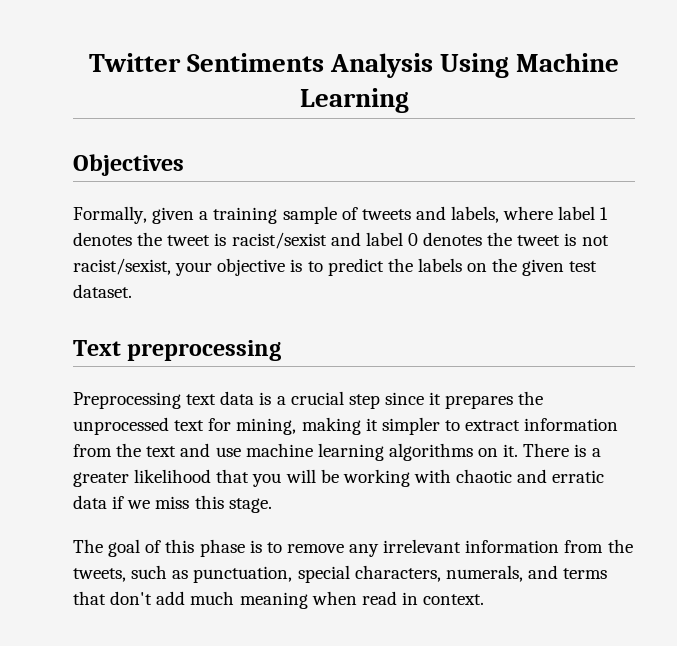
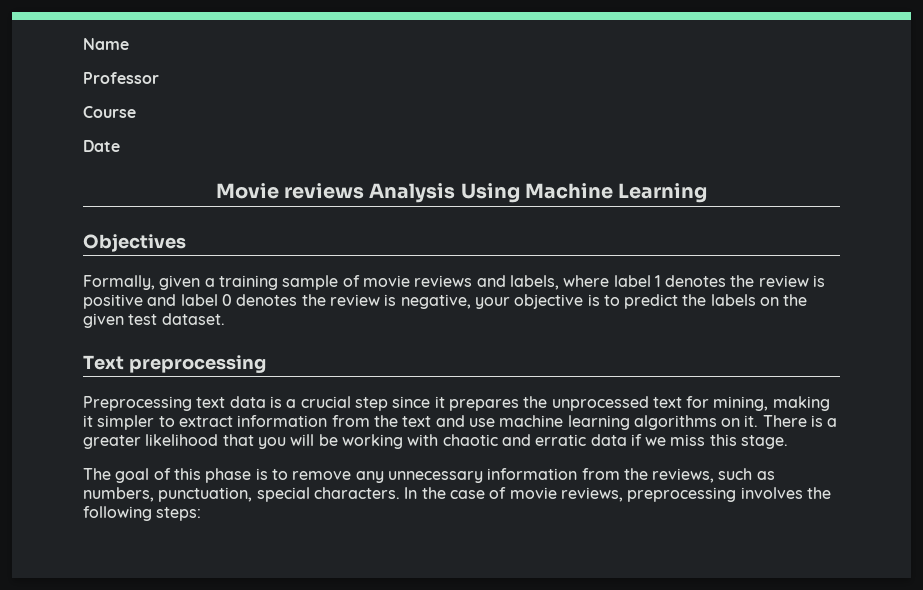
[88,53,324,72] Twitter Sentiments -> [83,38,129,50] [83,72,159,84] [83,106,136,118] [83,140,120,152] [215,183,365,199] Name // Professor // Course // Date // Movie reviews
[361,209,411,220] tweets -> [362,275,473,287] movie reviews
[167,232,327,249] tweet is racist/sexist -> [758,275,826,287] [83,294,143,309] review is positive
[517,233,609,246] [73,258,171,275] tweet is not racist/sexist, -> [329,294,471,309] review is negative,
[383,539,633,553] [73,568,126,582] irrelevant information from the tweets, -> [387,468,715,483] unnecessary information from the reviews,
(189, 574) none -> [83,487,154,502] numbers,
[354,565,608,582] [73,591,485,609] characters, numerals, and terms that don't add much meaning when read in context. -> [313,487,831,502] [83,506,202,521] characters. In the case of movie reviews, preprocessing involves the following steps:

